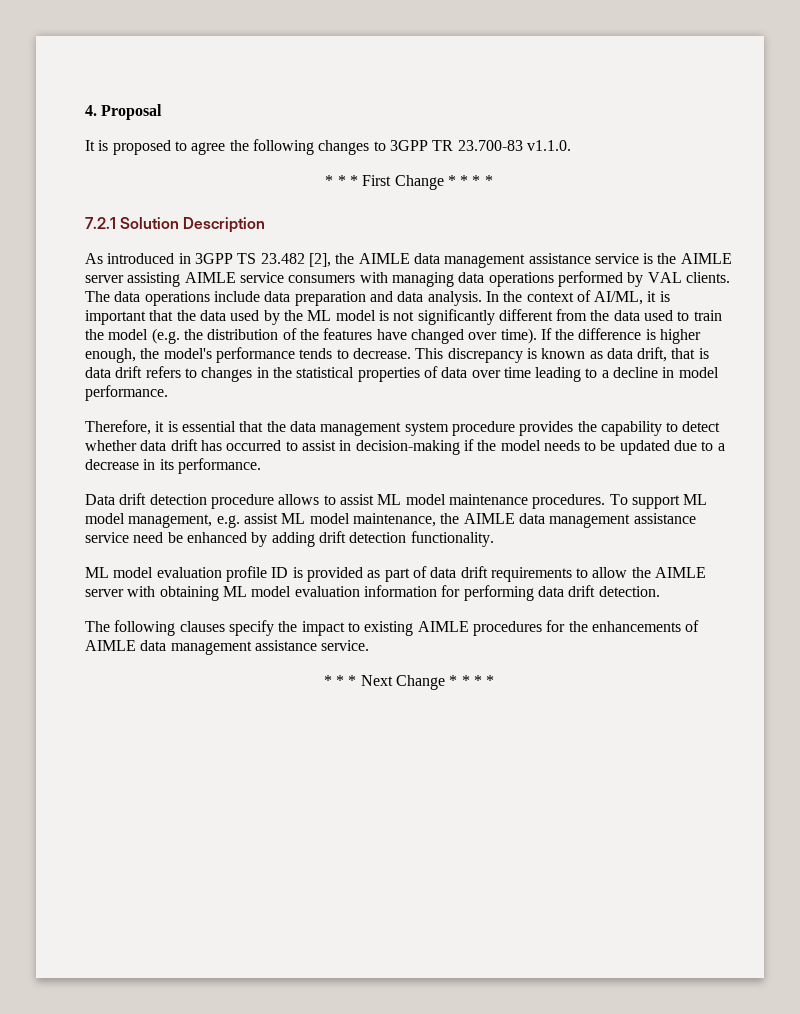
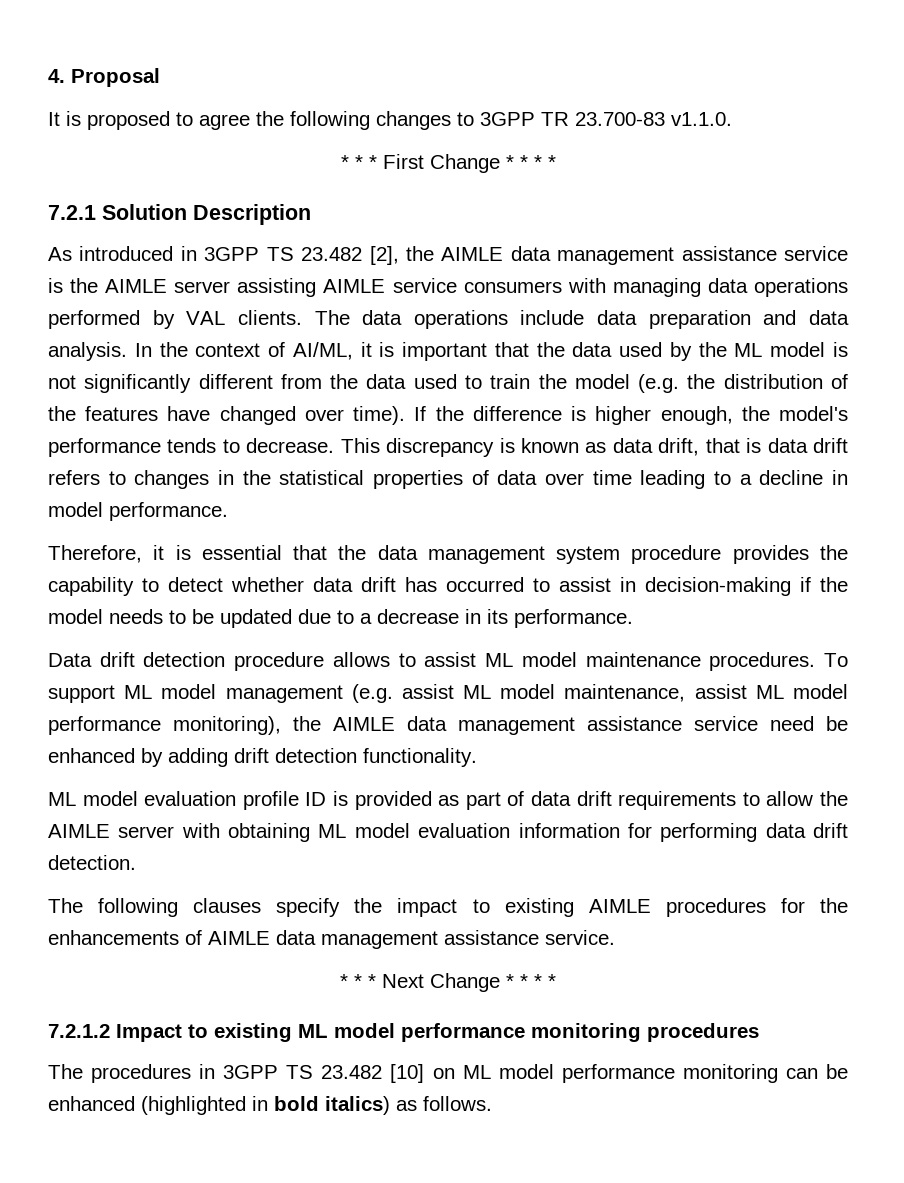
[128,514,240,528] management, e.g. -> [225,684,393,703] management (e.g.
(436, 520) none -> [694,684,848,699] [48,716,281,735] assist ML model performance monitoring),
(495, 680) none -> [48,1023,759,1042] [48,1064,849,1083] [48,1096,492,1115] // 7.2.1.2 Impact to existing ML model performance monitoring procedures // The procedures in 3GPP TS 23.482 [10] on ML model performance monitoring can be enhanced (highlighted in bold italics) as follows.

